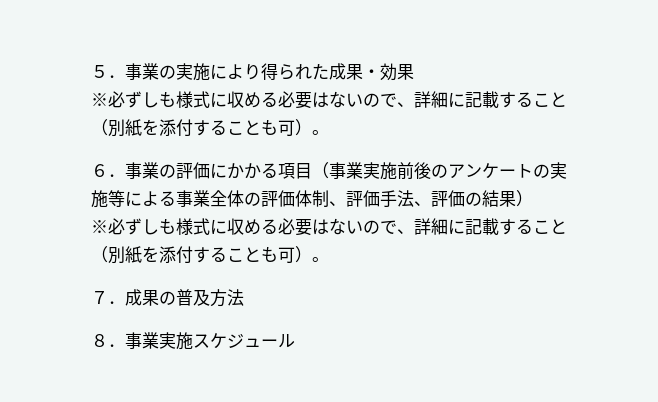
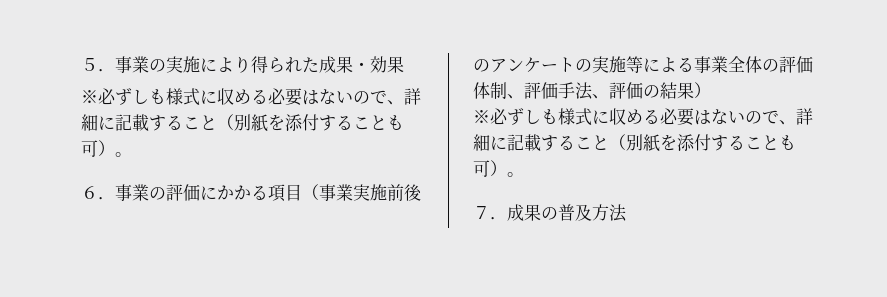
[91,332,295,350] // ８．事業実施スケジュール -> (627, 213) none

